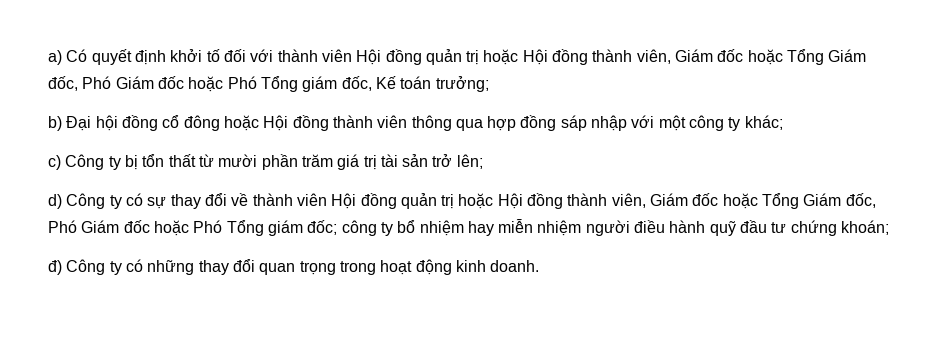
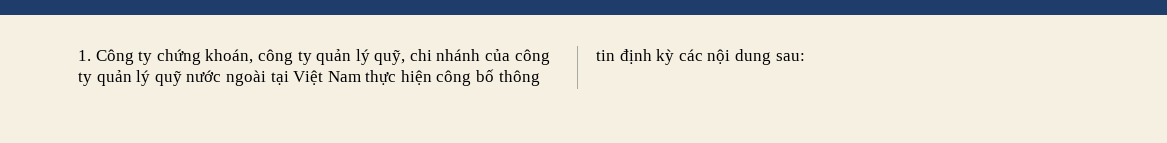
[48,49,867,65] [48,76,489,92] [48,115,783,131] [48,154,483,170] [48,193,876,209] [48,219,890,236] [48,259,540,275] a) Có quyết định khởi tố đối với thành viên Hội đồng quản trị hoặc Hội đồng thành viên, Giám đốc hoặc Tổng Giám đốc, Phó Giám đốc hoặc Phó Tổng giám đốc, Kế toán trưởng; // b) Đại hội đồng cổ đông hoặc Hội đồng thành viên thông qua hợp đồng sáp nhập với một công ty khác; // c) Công ty bị tổn thất từ mười phần trăm giá trị tài sản trở lên; // d) Công ty có sự thay đổi về thành viên Hội đồng quản trị hoặc Hội đồng thành viên, Giám đốc hoặc Tổng Giám đốc, Phó Giám đốc hoặc Phó Tổng giám đốc; công ty bổ nhiệm hay miễn nhiệm người điều hành quỹ đầu tư chứng khoán; // đ) Công ty có những thay đổi quan trọng trong hoạt động kinh doanh. -> [78,49,550,65] [78,69,540,86] [596,49,805,65] 1. Công ty chứng khoán, công ty quản lý quỹ, chi nhánh của công ty quản lý quỹ nước ngoài tại Việt Nam thực hiện công bố thông tin định kỳ các nội dung sau:

